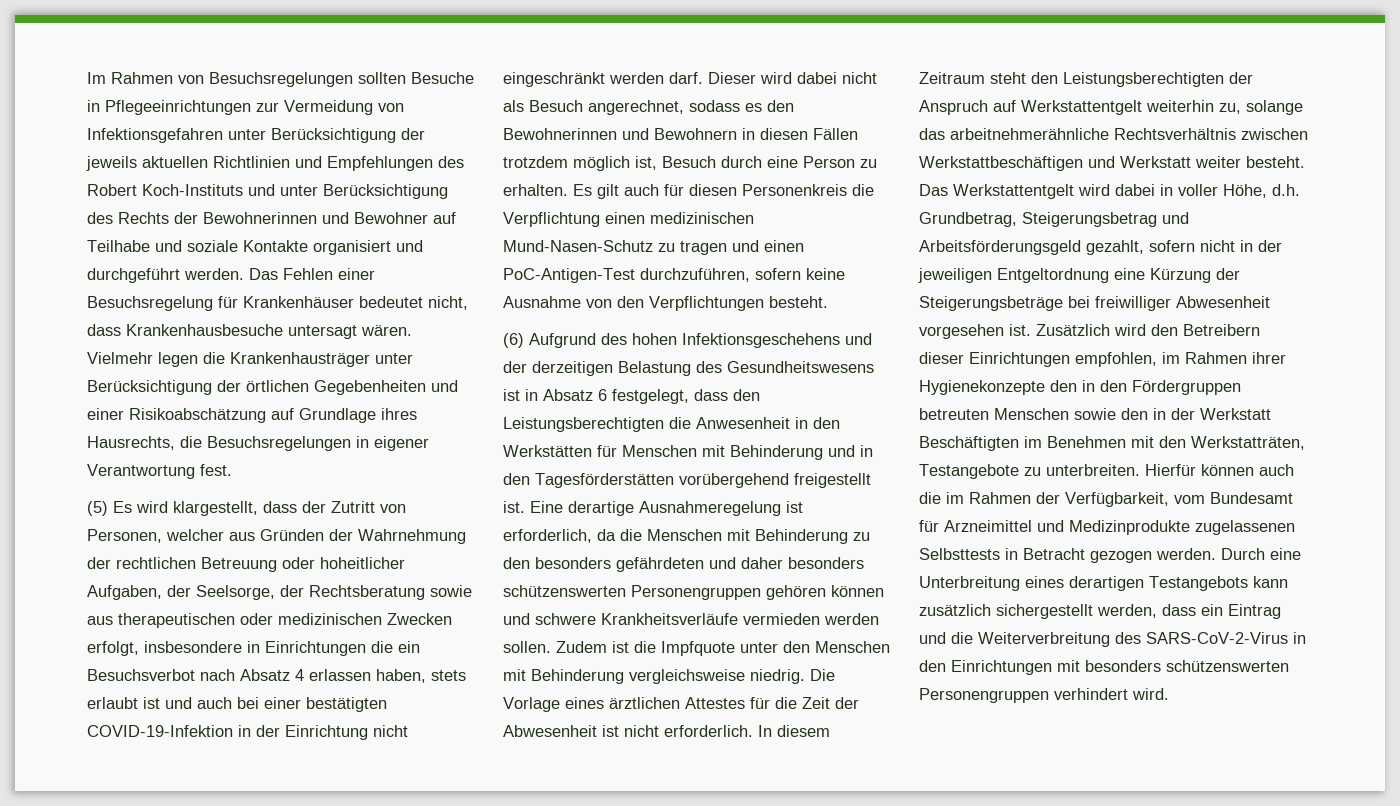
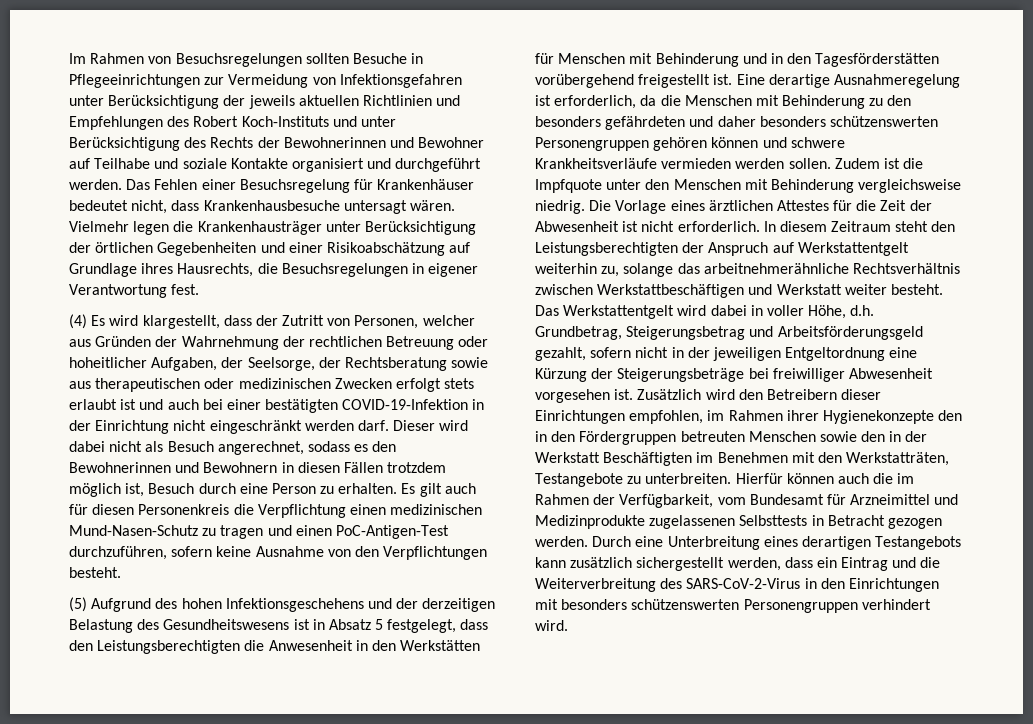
[87,501,108,516] (5) -> [69,314,87,329] (4)
[87,641,420,656] [87,669,426,683] erfolgt, insbesondere in Einrichtungen die ein Besuchsverbot nach Absatz 4 erlassen haben, -> [395,378,441,392] erfolgt
[503,333,524,348] (6) -> [69,597,87,612] (5)
[598,389,607,401] 6 -> [375,619,384,630] 5

